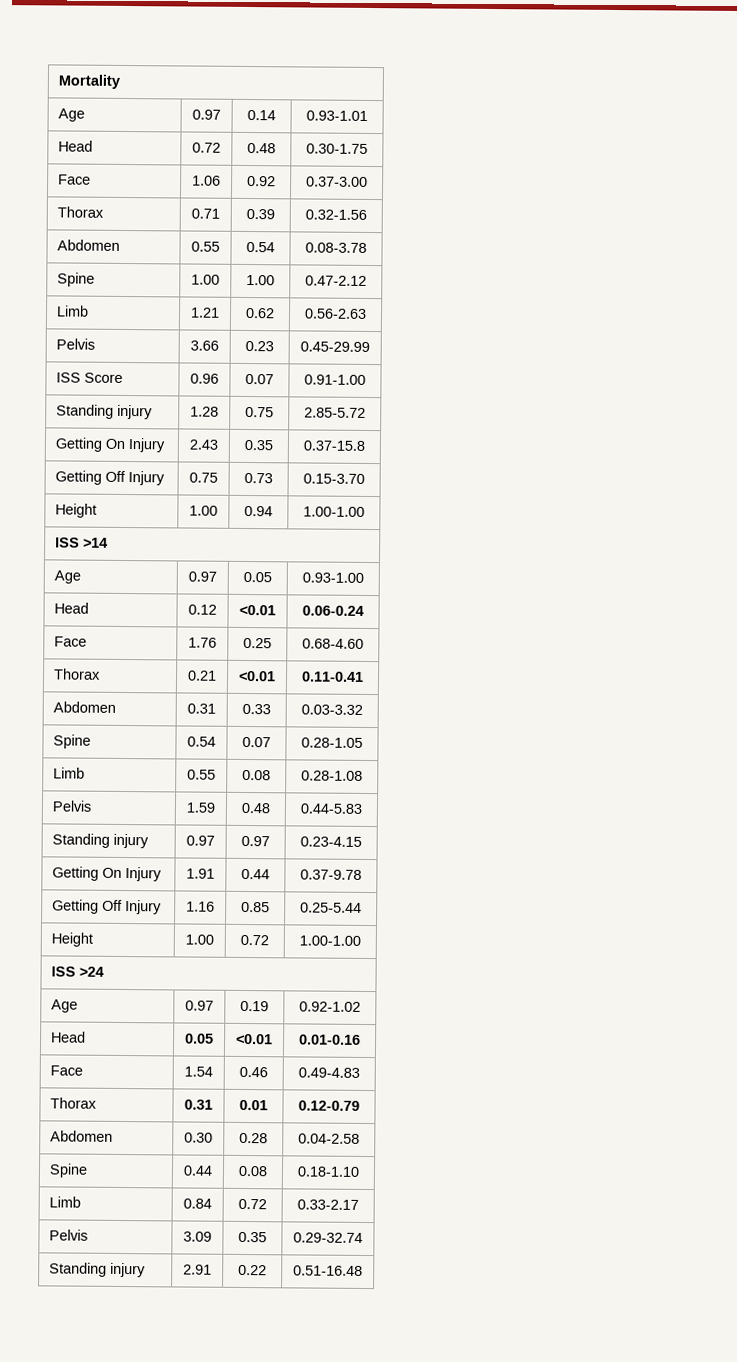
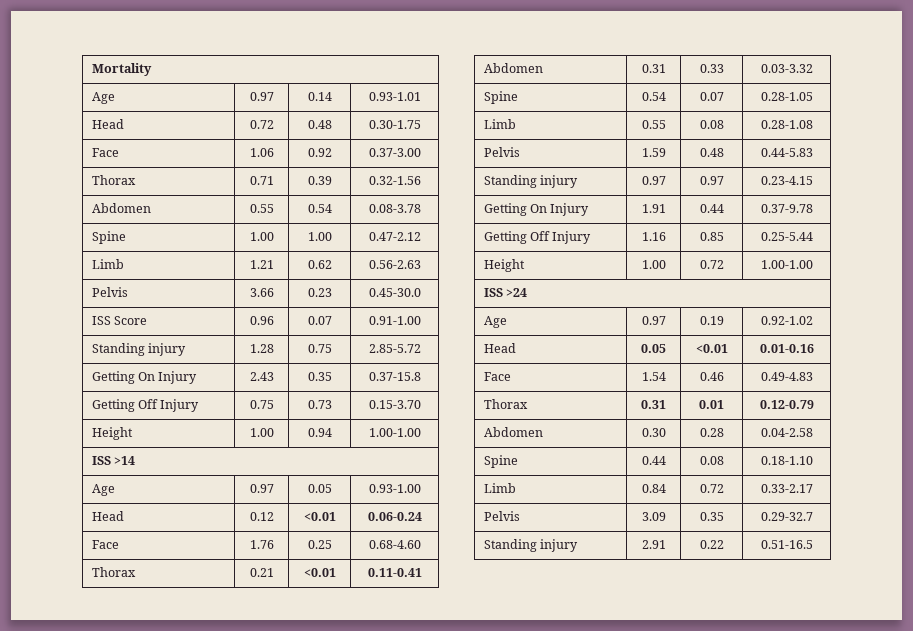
[300,341,370,352] 0.45-29.99 -> [368,288,421,297] 0.45-30.0
[293,1232,363,1243] 0.29-32.74 -> [760,512,813,521] 0.29-32.7
[293,1265,363,1276] 0.51-16.48 -> [760,540,813,549] 0.51-16.5

